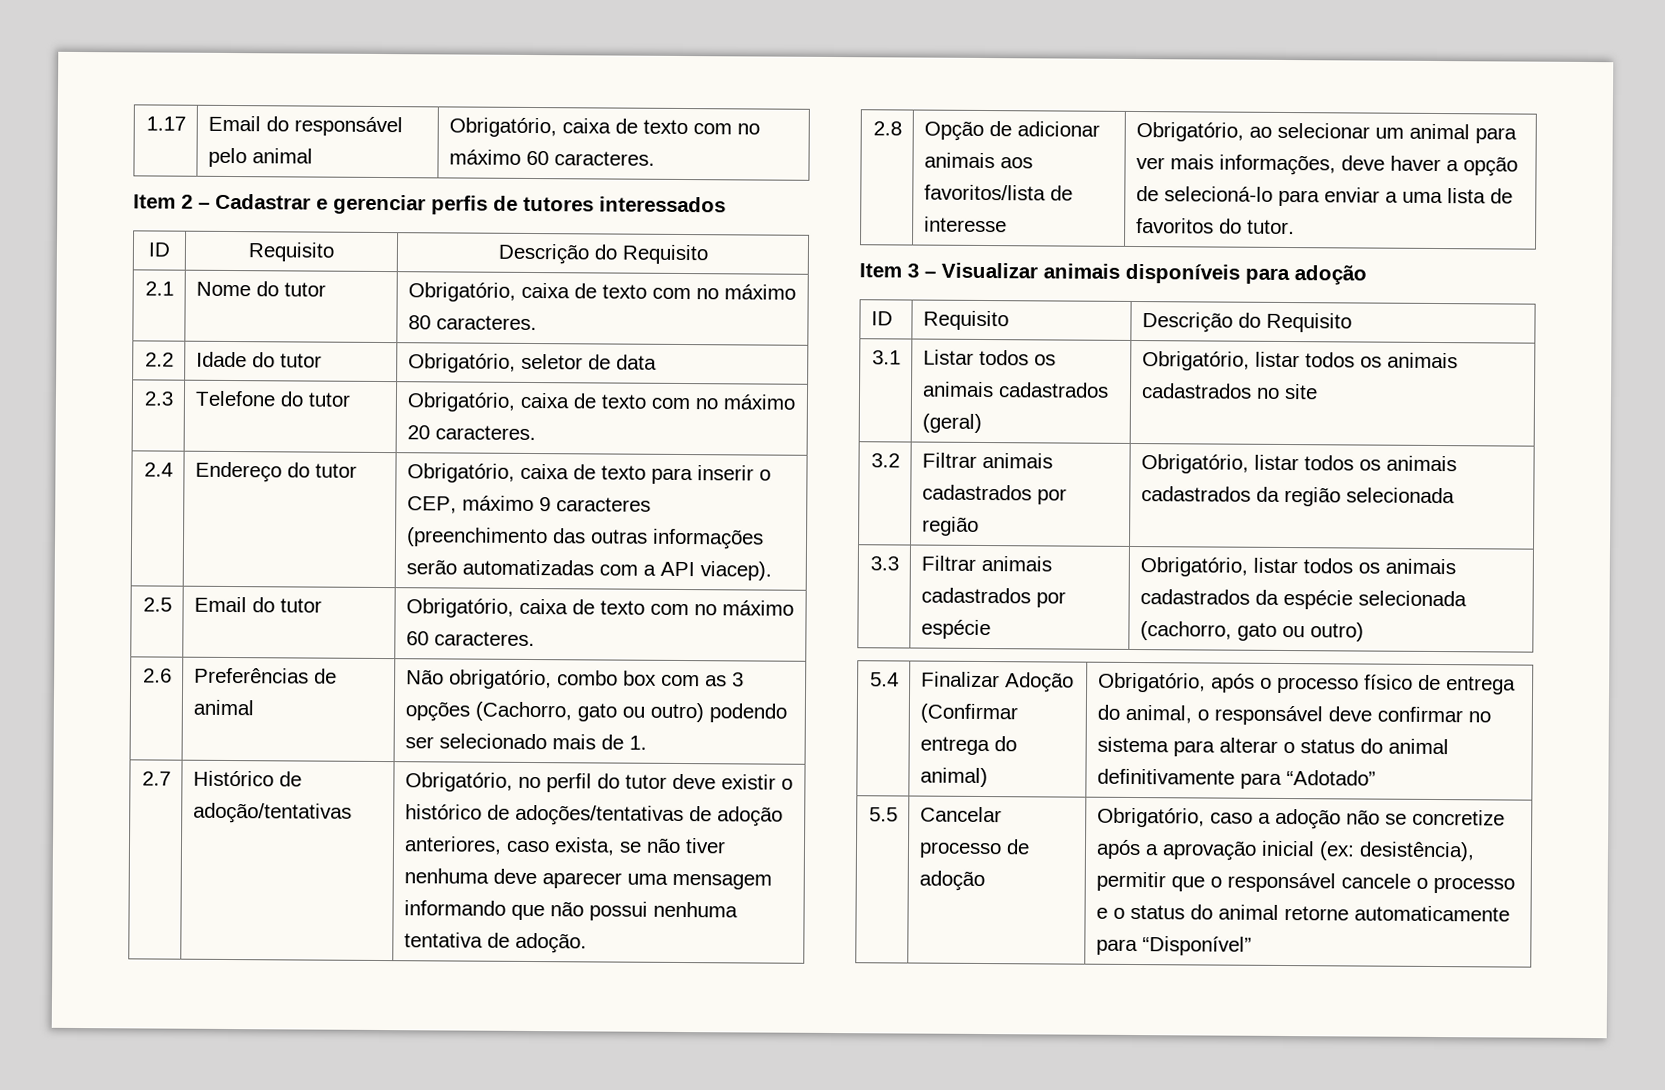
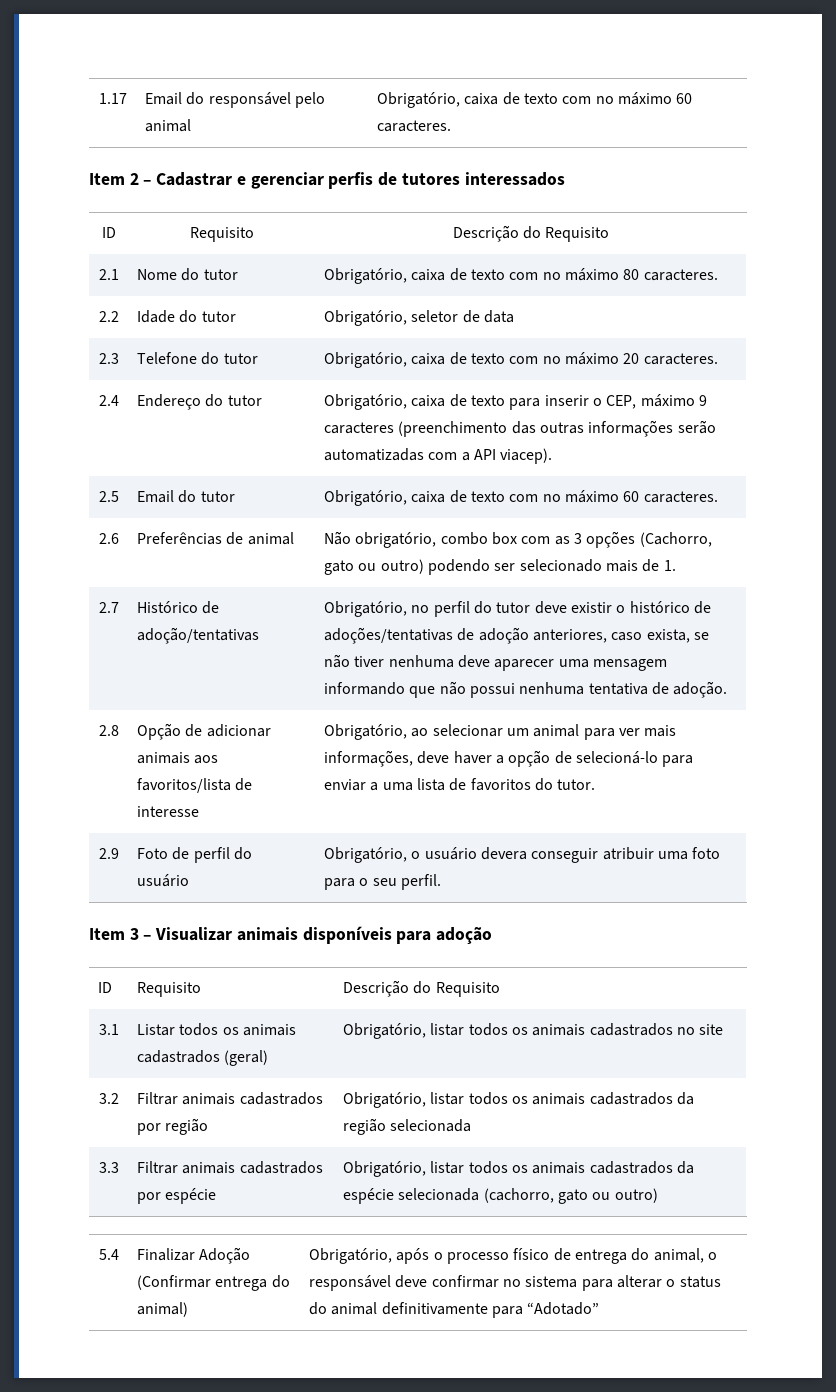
(1295, 227) none -> [99,848,119,859] [137,847,253,863] [137,874,190,887] [324,847,721,863] [324,874,442,890] // 2.9 | Foto de perfil do usuário | Obrigatório, o usuário devera conseguir atribuir uma foto para o seu perfil.
[868,807,898,822] [919,806,1002,823] [918,839,1030,859] [918,870,985,892] [1096,807,1505,830] [1095,839,1475,862] [1095,871,1515,894] [1095,904,1510,922] [1095,936,1252,956] // 5.5 | Cancelar processo de adoção | Obrigatório, caso a adoção não se concretize após a aprovação inicial (ex: desistência), permitir que o responsável cancele o processo e o status do animal retorne automaticamente para “Disponível” -> (600, 1308) none

